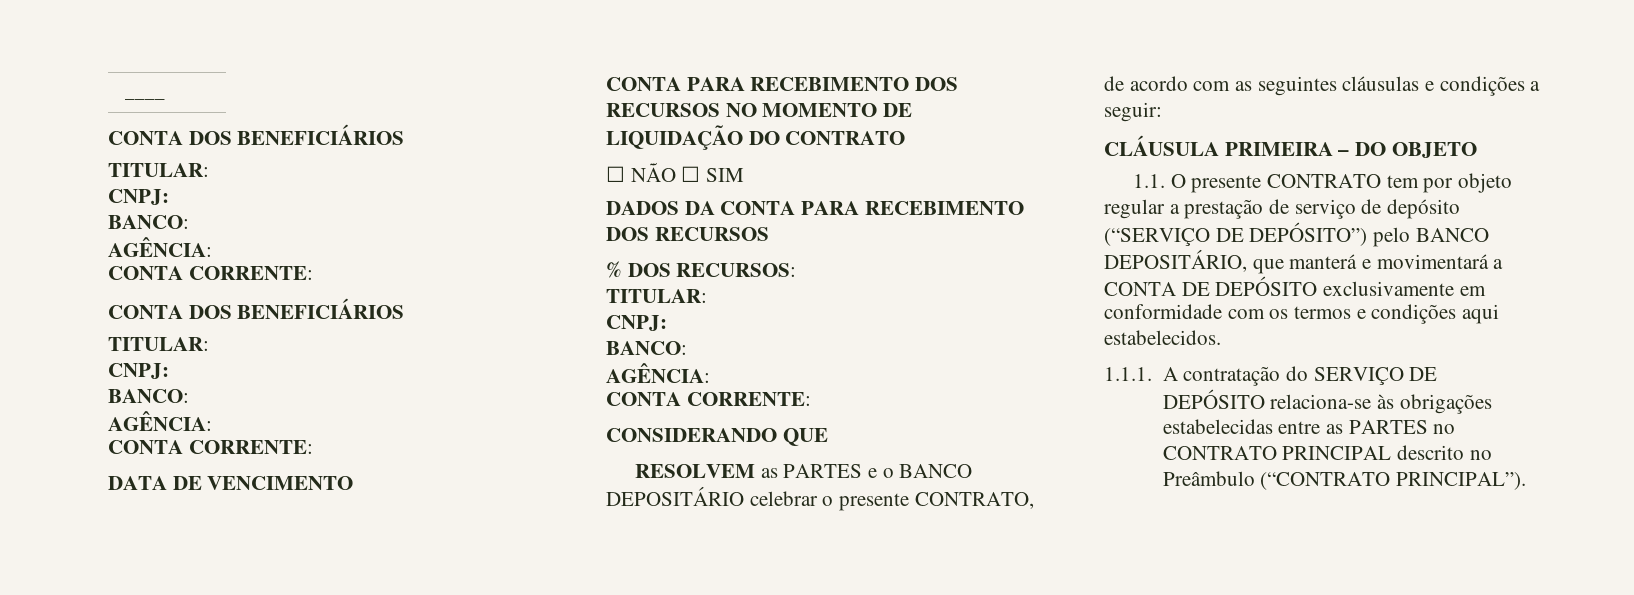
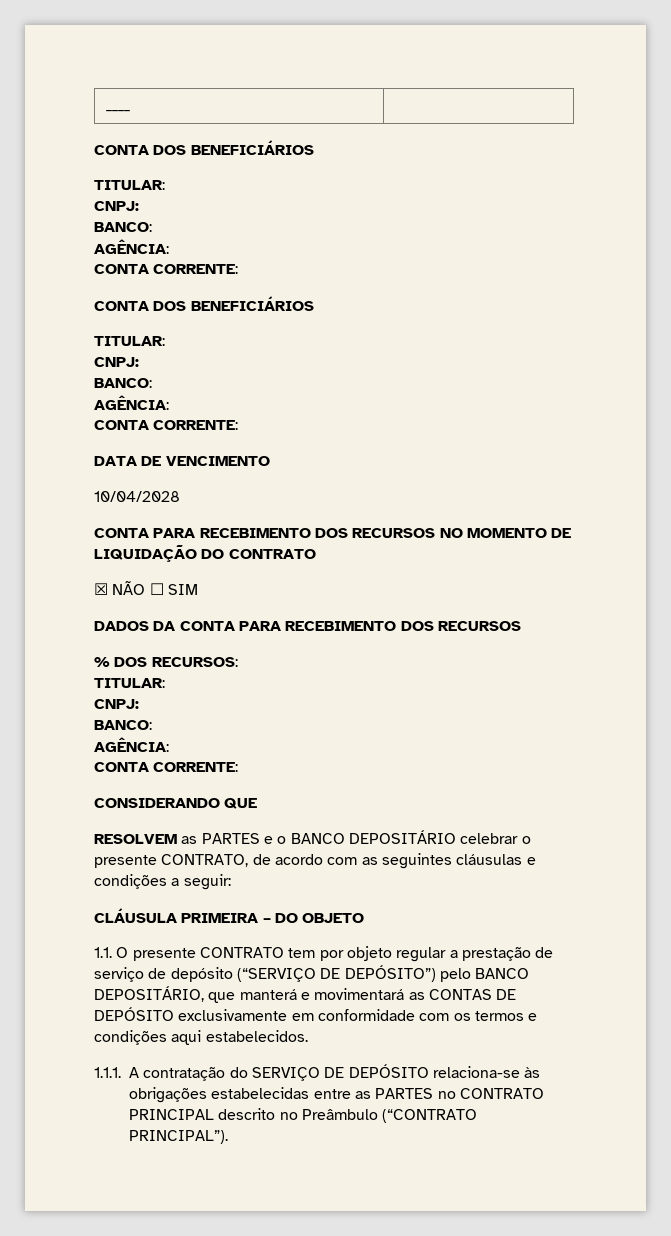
(354, 483) none -> [94,491,180,502] // 10/04/2028
[606,166,625,182] ☐ -> [94,583,108,595] ☒
[1493,259,1504,269] [1104,282,1176,296] a CONTA -> [408,989,492,1000] as CONTAS

